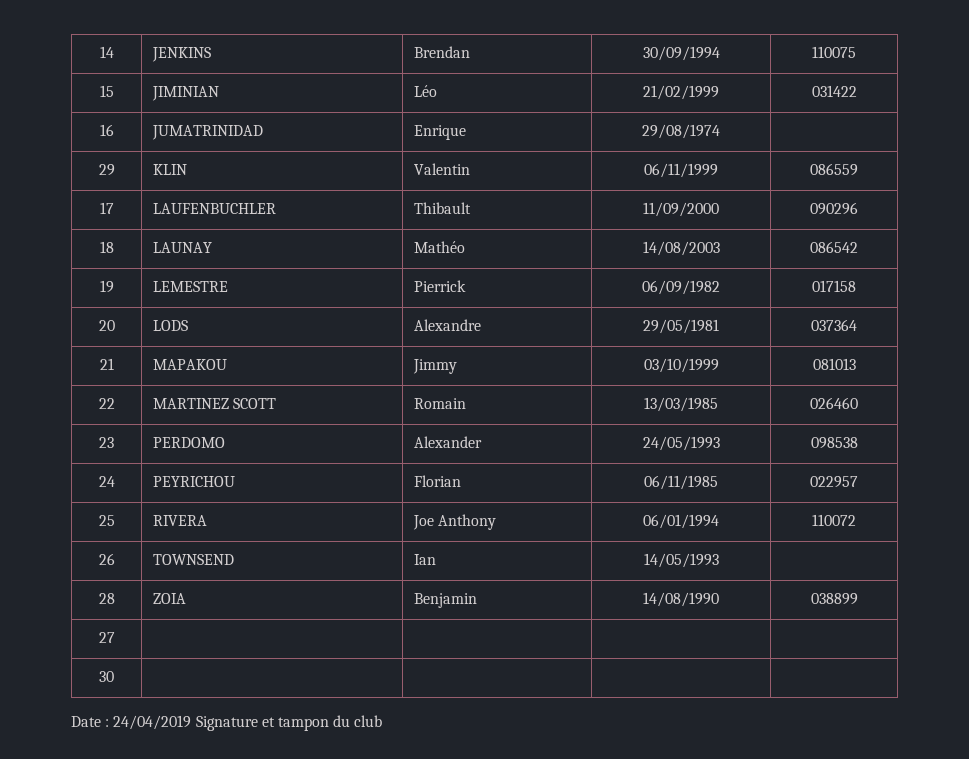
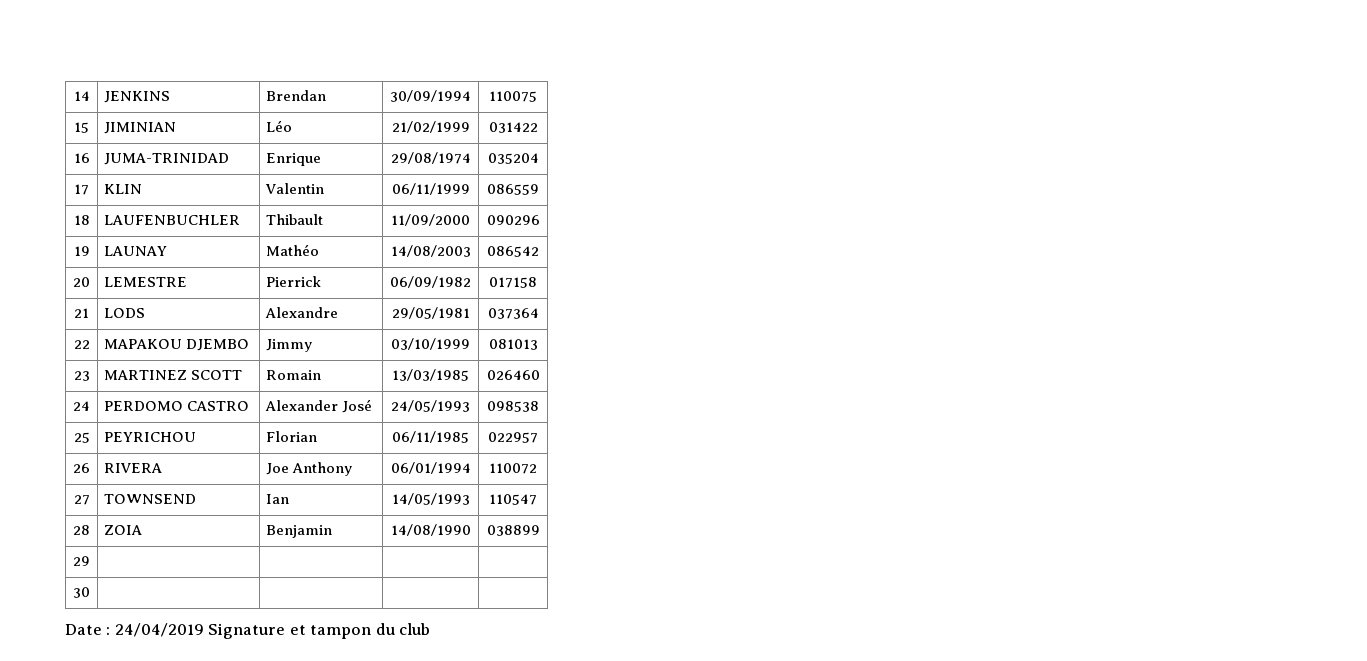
[151,125,263,140] JUMATRINIDAD -> [104,153,230,165] JUMA-TRINIDAD
[98,164,115,176] // 29 -> [487,153,539,164] [74,184,89,195] 035204 // 17
[99,202,114,214] 17 -> [73,215,90,225] 18
[99,241,114,253] 18 -> [73,246,90,256] 19
[99,280,114,293] 19 -> [73,277,90,287] 20
[98,320,115,331] 20 -> [74,308,89,318] 21
[99,358,114,370] 21 -> [73,340,90,349] 22
(227, 364) none -> [186,339,250,351] DJEMBO
[98,398,115,409] 22 -> [73,371,90,381] 23
[99,437,114,448] 23 -> [73,401,90,411] 24
(225, 442) none -> [187,401,250,411] CASTRO
(482, 442) none -> [342,399,373,413] José
[98,476,115,487] 24 -> [73,432,90,443] 25
[98,515,115,526] 25 -> [73,463,90,473] 26
[98,553,115,565] 26 -> [73,495,90,505] 27
(719, 560) none -> [489,494,537,505] 110547
[98,632,115,643] 27 -> [73,556,90,566] 29

